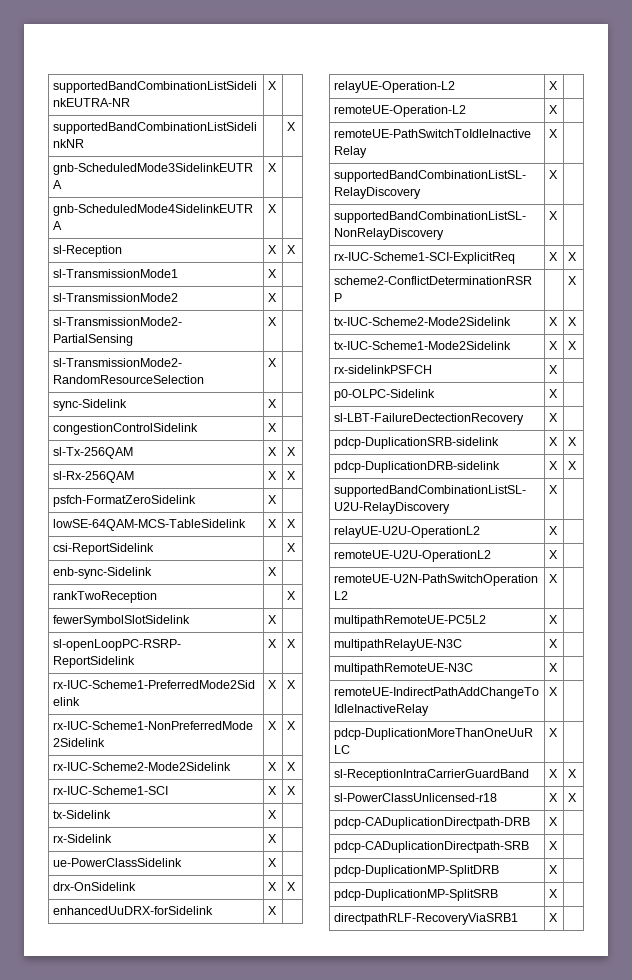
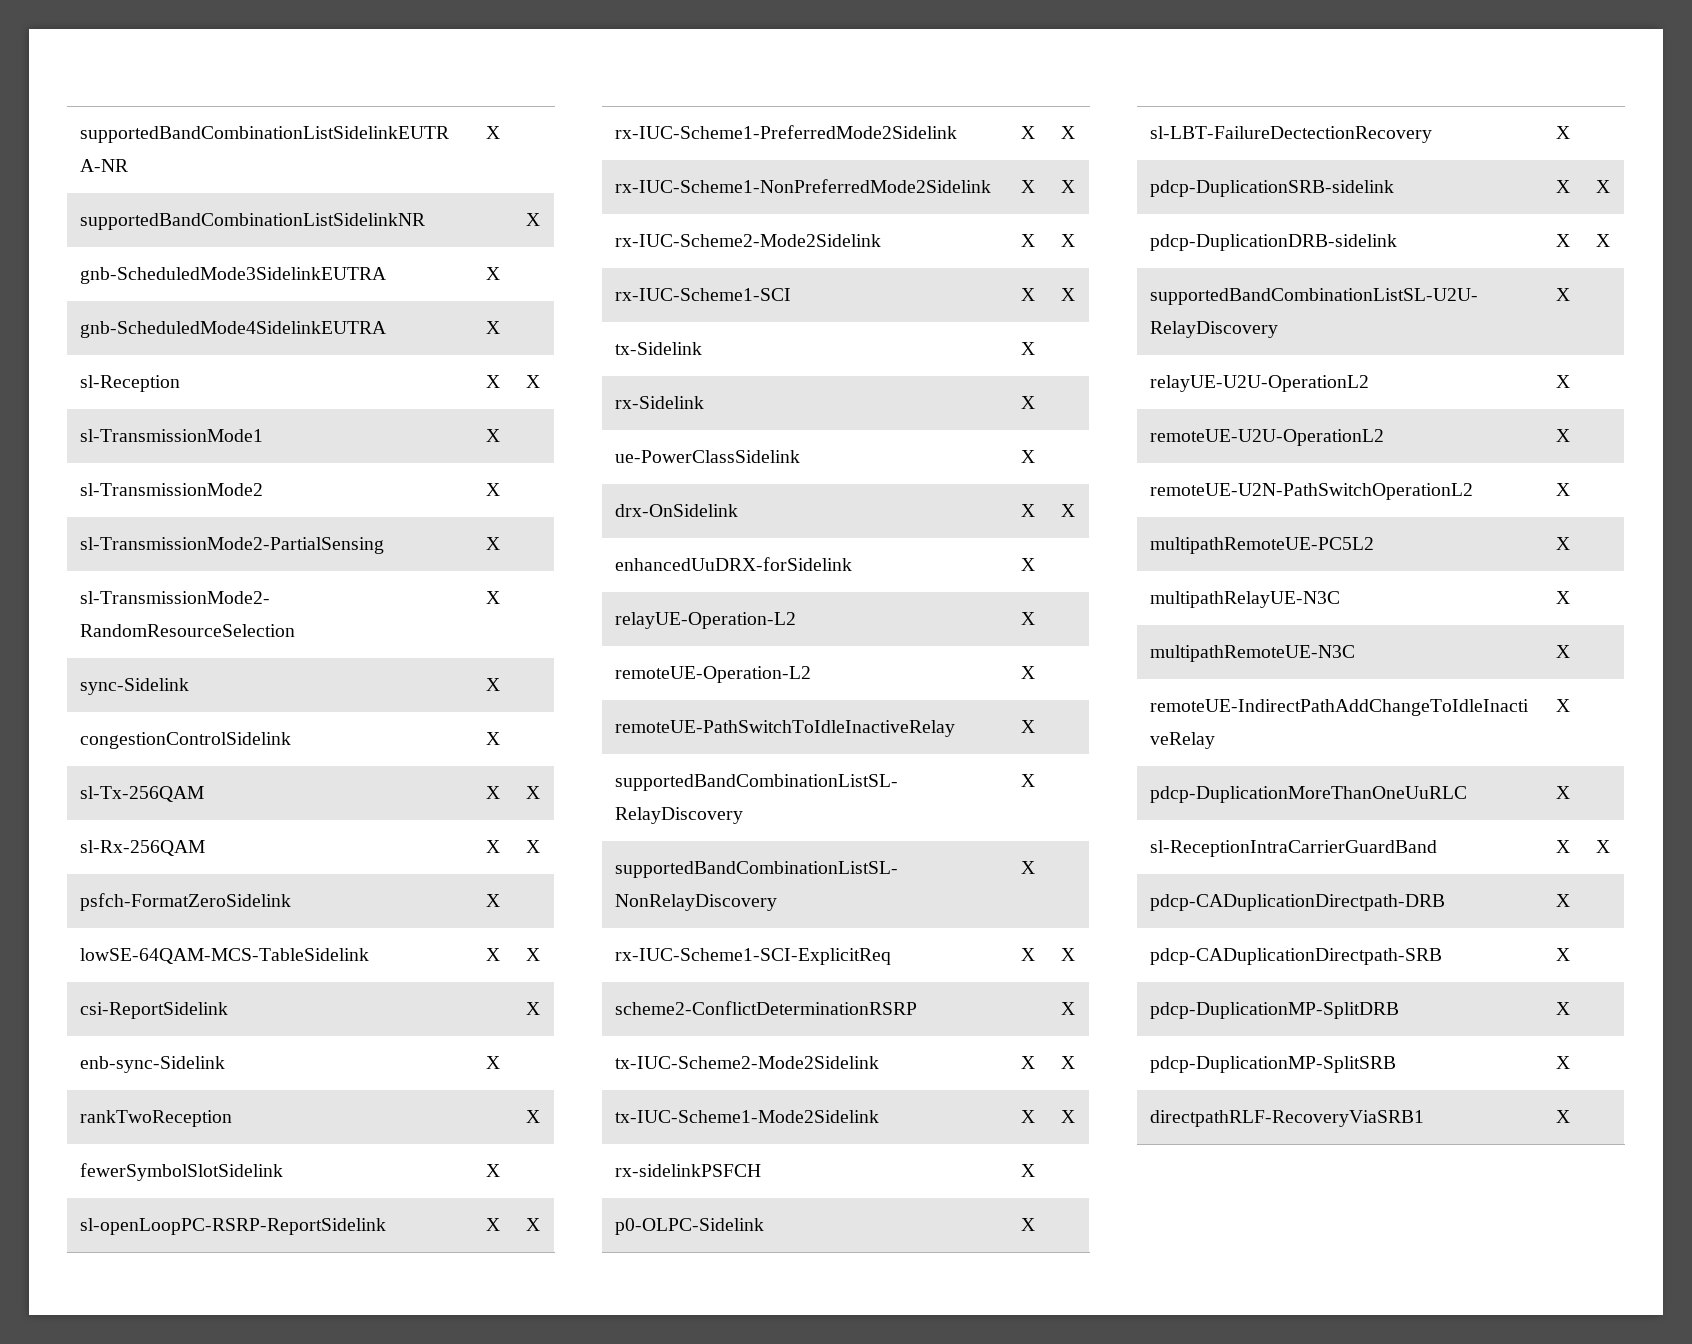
[334,793,498,802] [549,793,559,802] [568,793,578,802] // sl-PowerClassUnlicensed-r18 | X | X -> (1610, 846) none

